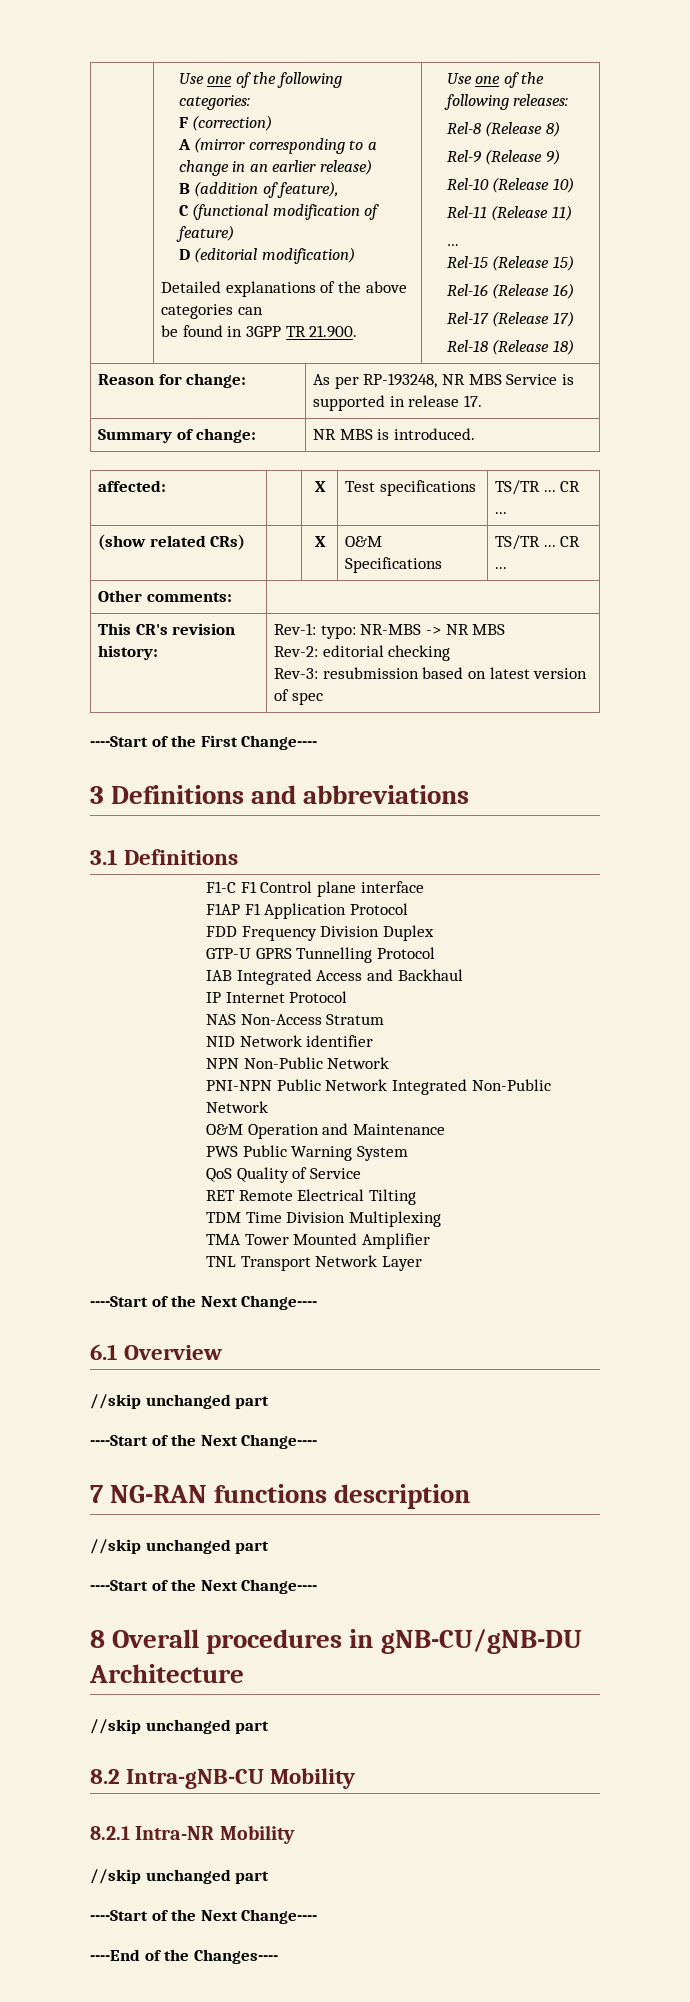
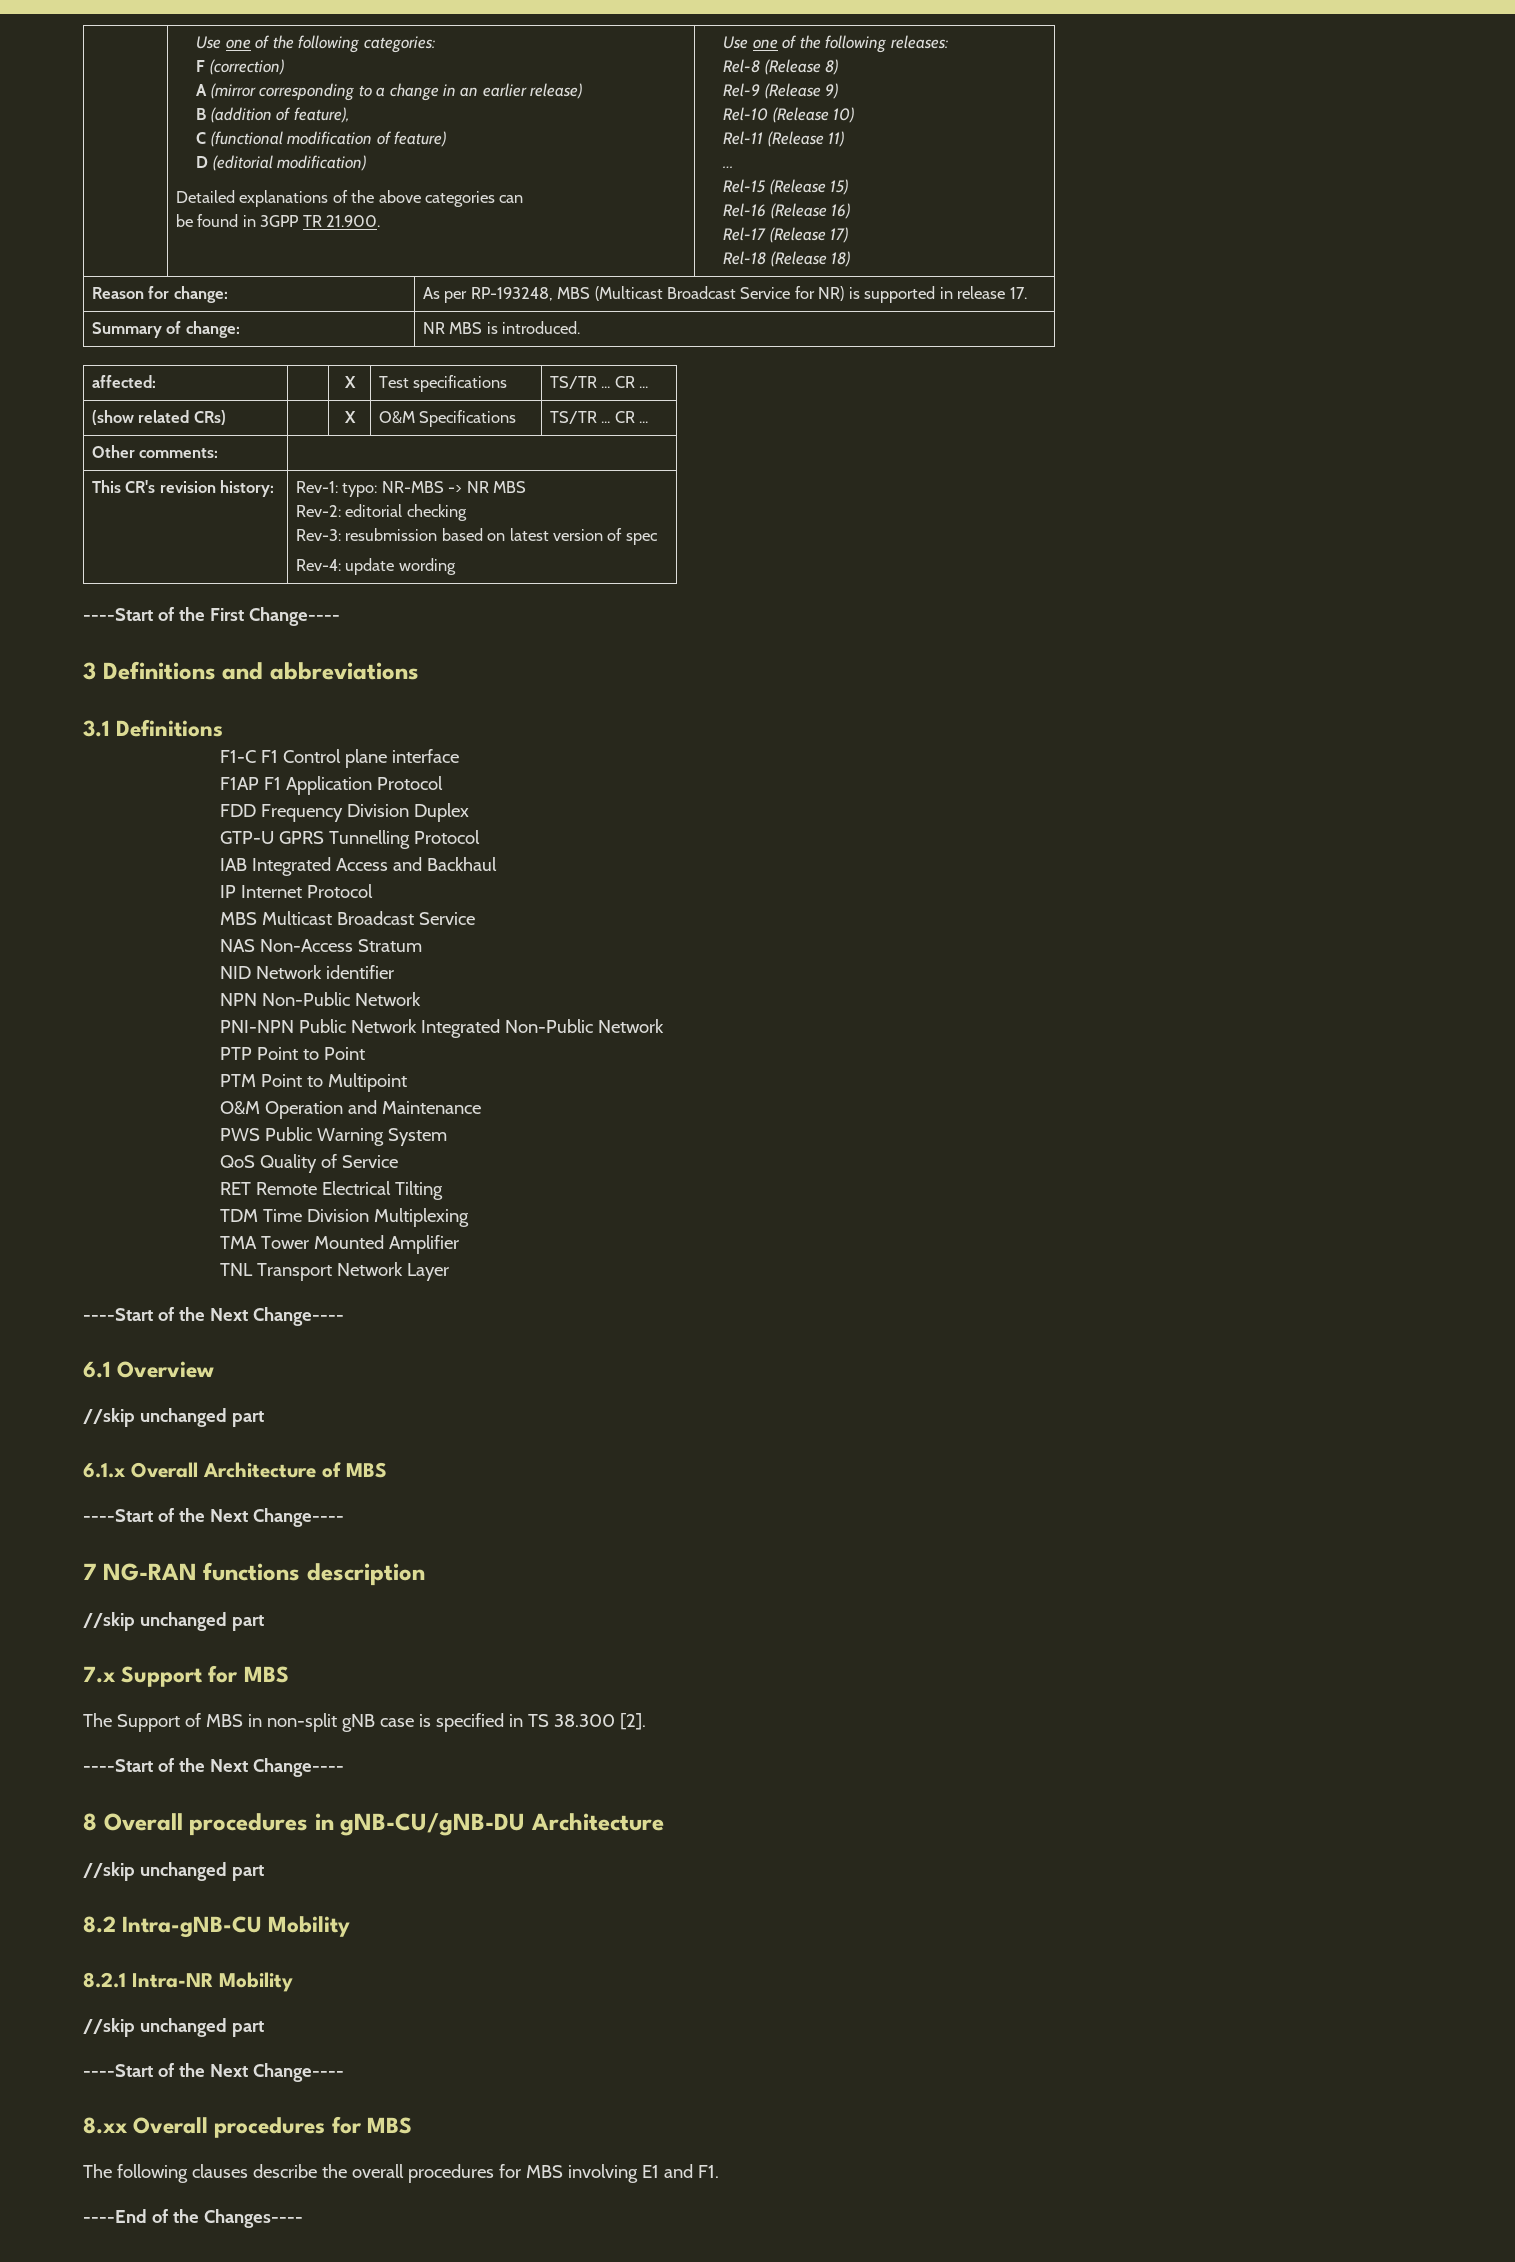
[441,374,558,385] NR MBS Service -> [557,286,845,301] MBS (Multicast Broadcast Service for NR)
(323, 698) none -> [295,558,456,575] // Rev-4: update wording
(348, 997) none -> [220,911,476,925] // MBS Multicast Broadcast Service
(269, 1107) none -> [220,1047,366,1060] [220,1073,408,1092] // PTP Point to Point // PTM Point to Multipoint
(270, 1402) none -> [83,1462,387,1478] // 6.1.x Overall Architecture of MBS
(270, 1547) none -> [83,1665,289,1687] [83,1713,646,1732] // 7.x Support for MBS // The Support of MBS in non-split gNB case is specified in TS 38.300 [2].
(318, 1916) none -> [83,2116,412,2138] [83,2164,719,2183] // 8.xx Overall procedures for MBS // The following clauses describe the overall procedures for MBS involving E1 and F1.

